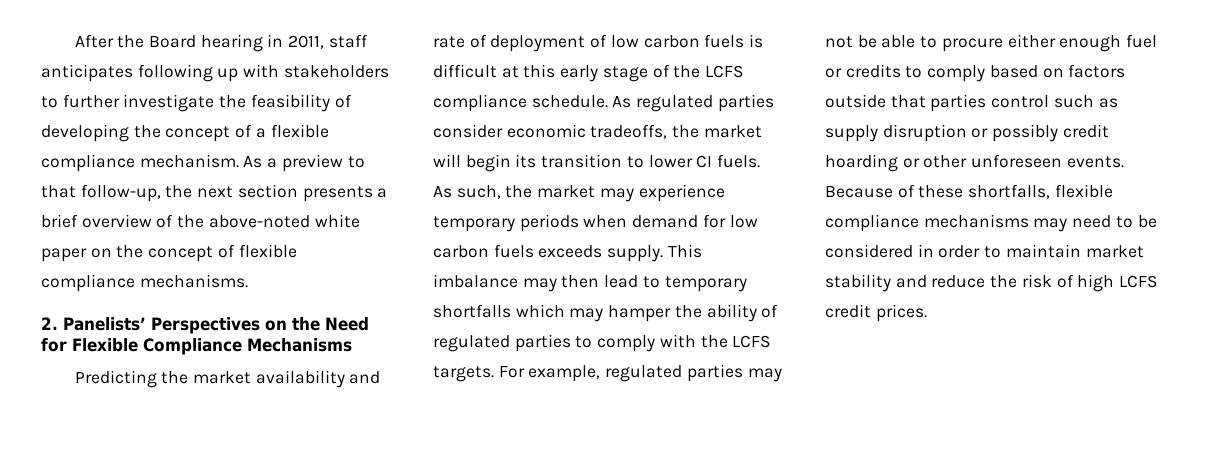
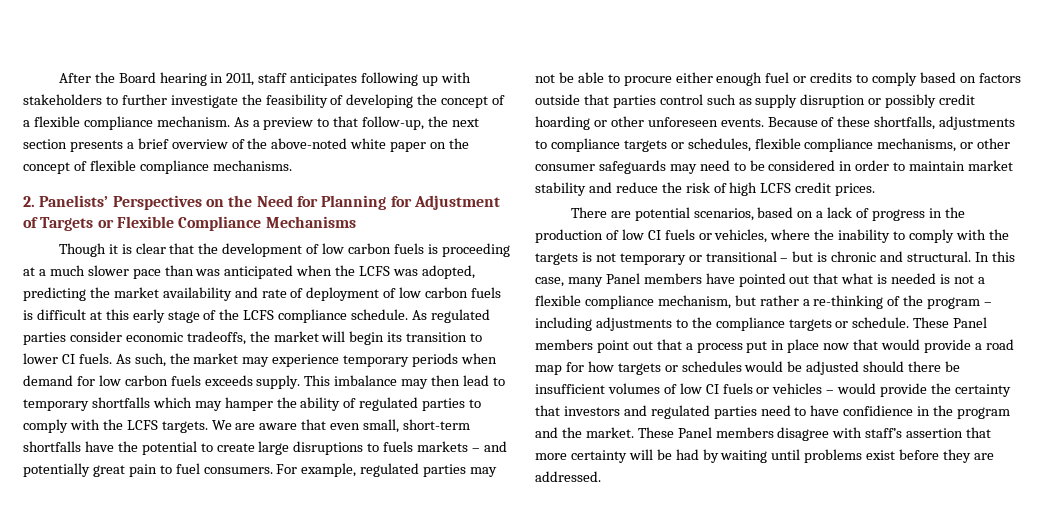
[72,338,352,355] [74,370,157,388] Flexible Compliance Mechanisms // Predicting -> [321,195,500,210] [23,216,356,231] [58,243,510,257] [23,265,475,279] [23,287,86,301] Planning for Adjustment of Targets or Flexible Compliance Mechanisms // Though it is clear that the development of low carbon fuels is proceeding at a much slower pace than was anticipated when the LCFS was adopted, predicting
(494, 374) none -> [211,419,471,433] [23,441,507,455] [23,463,273,477] We are aware that even small, short-term shortfalls have the potential to create large disruptions to fuels markets – and potentially great pain to fuel consumers.
[1054,184,1113,198] [825,214,1029,232] flexible compliance mechanisms -> [939,116,1016,130] [535,138,1011,152] [535,160,666,174] adjustments to compliance targets or schedules, flexible compliance mechanisms, or other consumer safeguards
(927, 313) none -> [570,207,965,221] [535,229,1009,243] [535,251,1015,265] [535,273,985,287] [535,295,993,309] [535,317,988,331] [535,339,1014,353] [535,361,961,375] [535,383,1011,397] [535,405,1011,419] [535,427,992,441] [535,449,994,463] [535,471,601,482] // There are potential scenarios, based on a lack of progress in the production of low CI fuels or vehicles, where the inability to comply with the targets is not temporary or transitional – but is chronic and structural. In this case, many Panel members have pointed out that what is needed is not a flexible compliance mechanism, but rather a re-thinking of the program – including adjustments to the compliance targets or schedule. These Panel members point out that a process put in place now that would provide a road map for how targets or schedules would be adjusted should there be insufficient volumes of low CI fuels or vehicles – would provide the certainty that investors and regulated parties need to have confidience in the program and the market. These Panel members disagree with staff’s assertion that more certainty will be had by waiting until problems exist before they are addressed.

